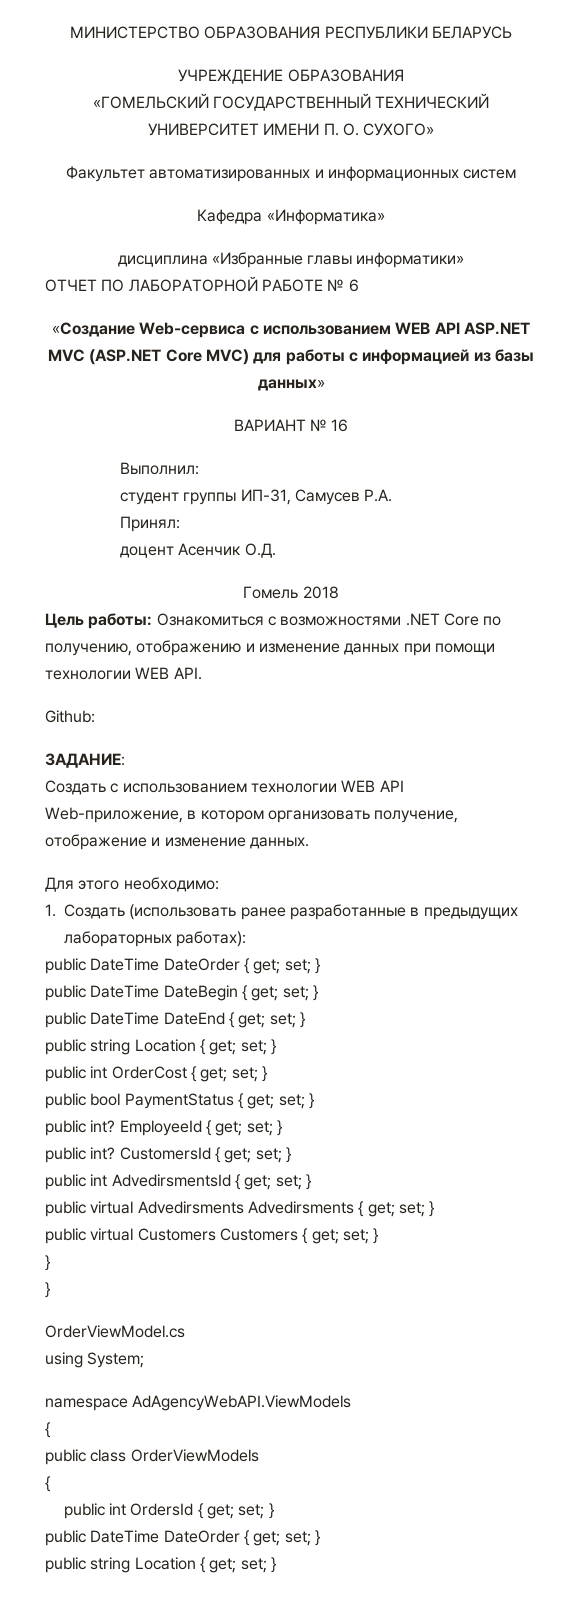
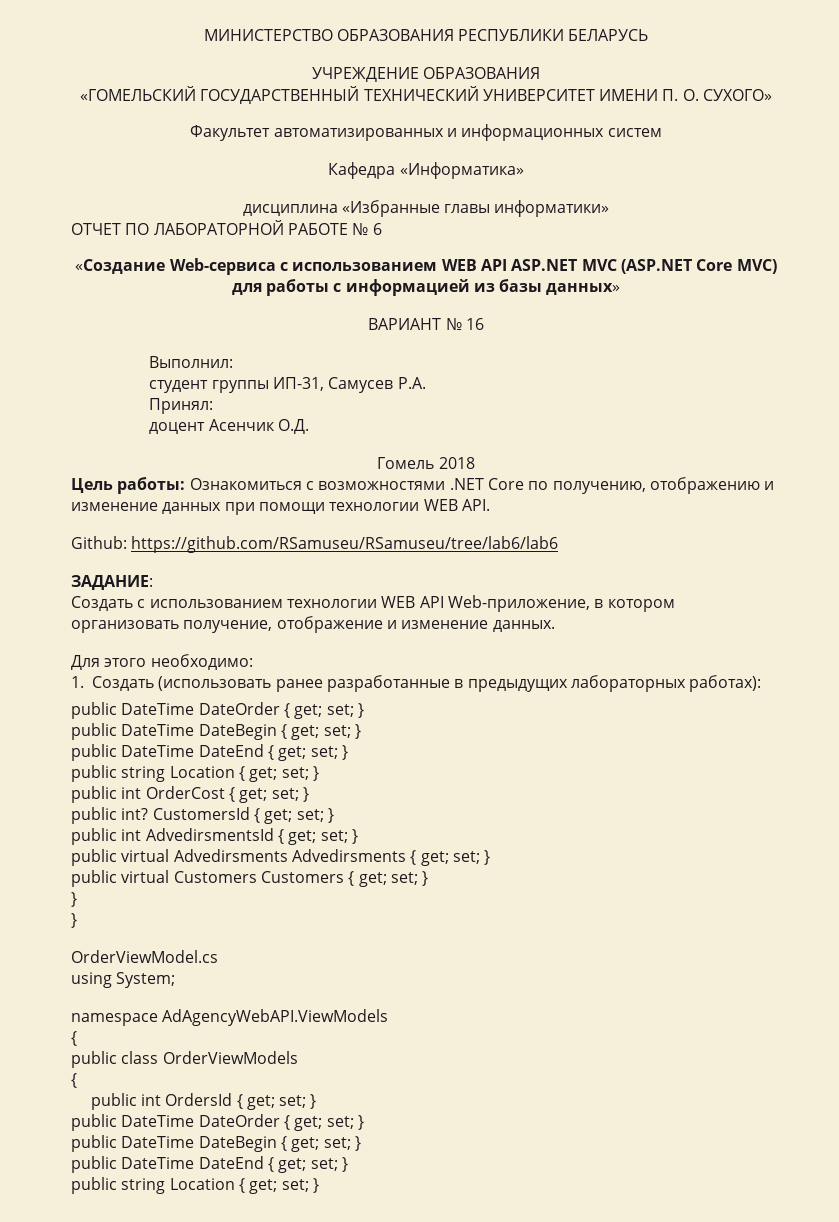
(95, 716) none -> [131,536,559,553] https://github.com/RSamuseu/RSamuseu/tree/lab6/lab6
[45,1093,314,1109] [45,1120,282,1136] // public bool PaymentStatus { get; set; } // public int? EmployeeId { get; set; } -> (309, 794) none
(320, 1538) none -> [71,1135,361,1152] [71,1156,348,1173] // public DateTime DateBegin { get; set; } // public DateTime DateEnd { get; set; }

